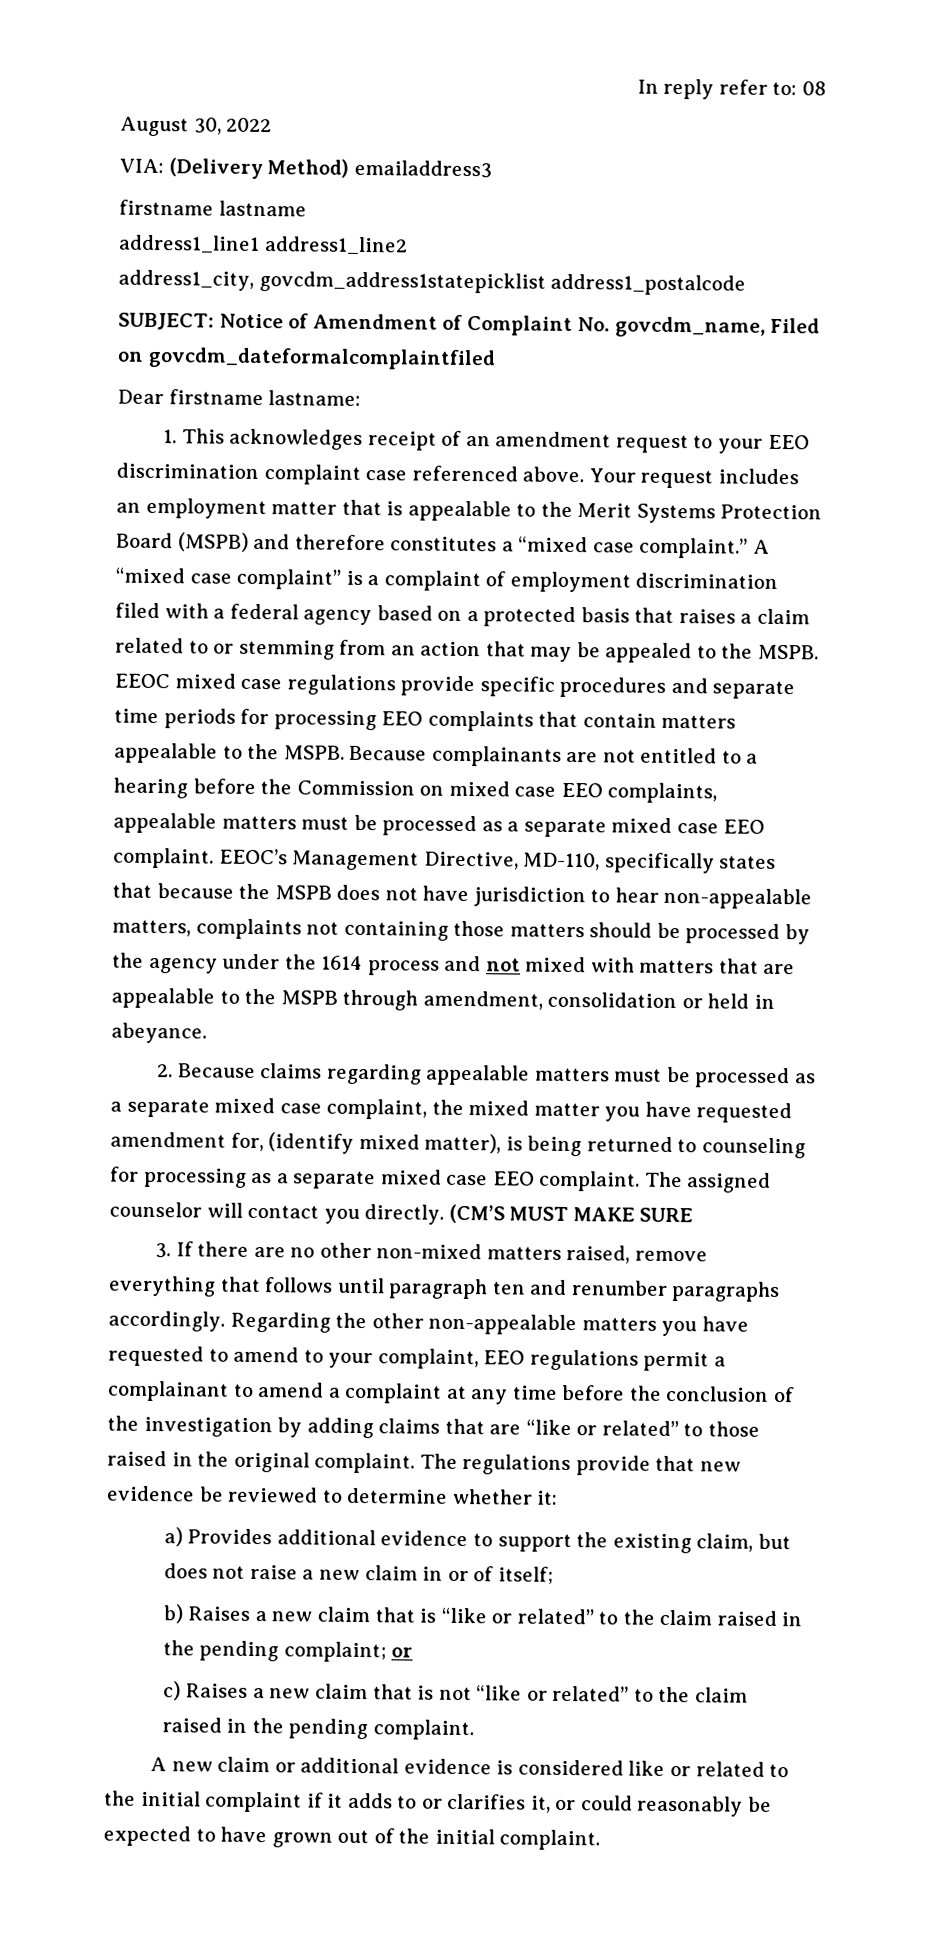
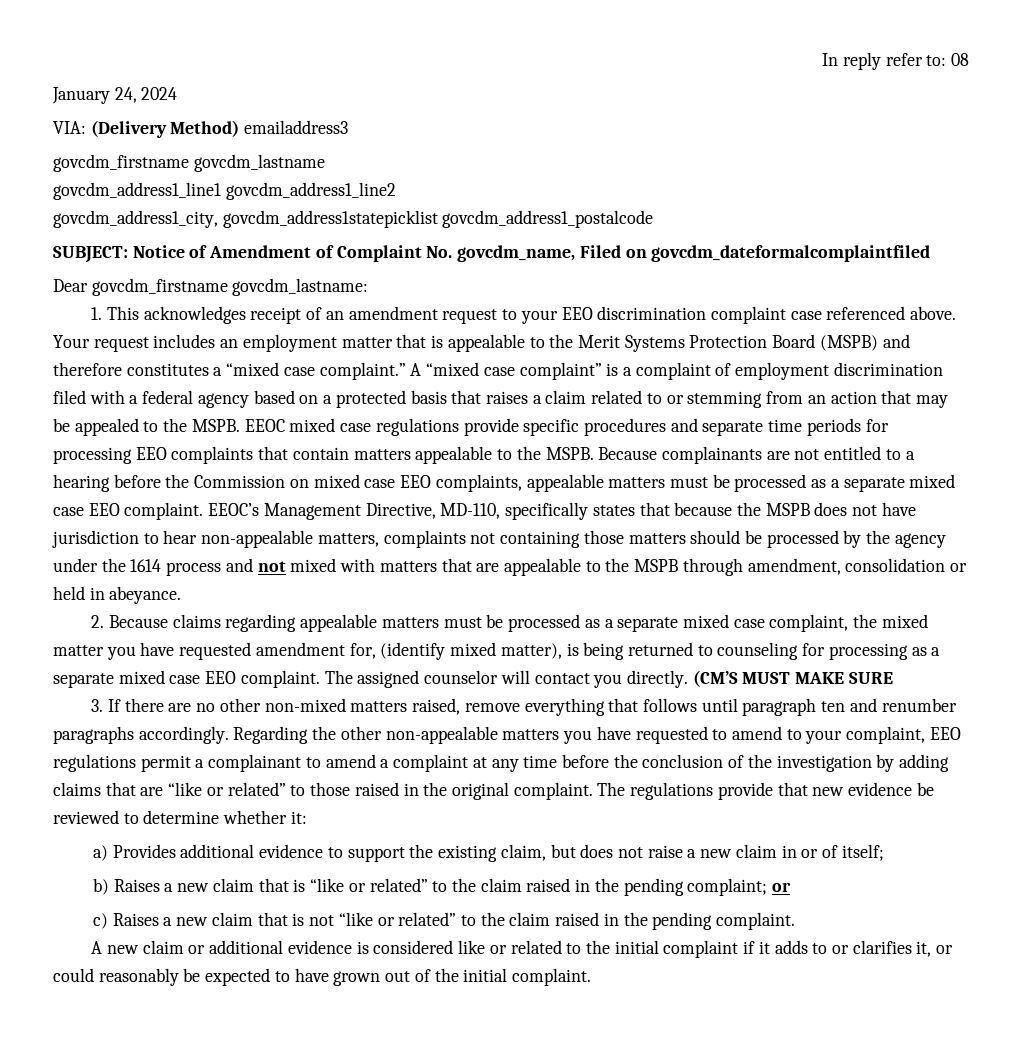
[120,116,273,137] August 30, 2022 -> [52,87,178,104] January 24, 2024
[119,199,307,217] [118,234,408,256] [118,269,747,296] firstname lastname // address1_line1 address1_line2 // address1_city, govcdm_address1statepicklist address1_postalcode -> [53,154,325,172] [53,182,396,200] [53,210,654,228] govcdm_firstname govcdm_lastname // govcdm_address1_line1 govcdm_address1_line2 // govcdm_address1_city, govcdm_address1statepicklist govcdm_address1_postalcode
[168,389,362,406] firstname lastname: -> [91,278,369,296] govcdm_firstname govcdm_lastname:

